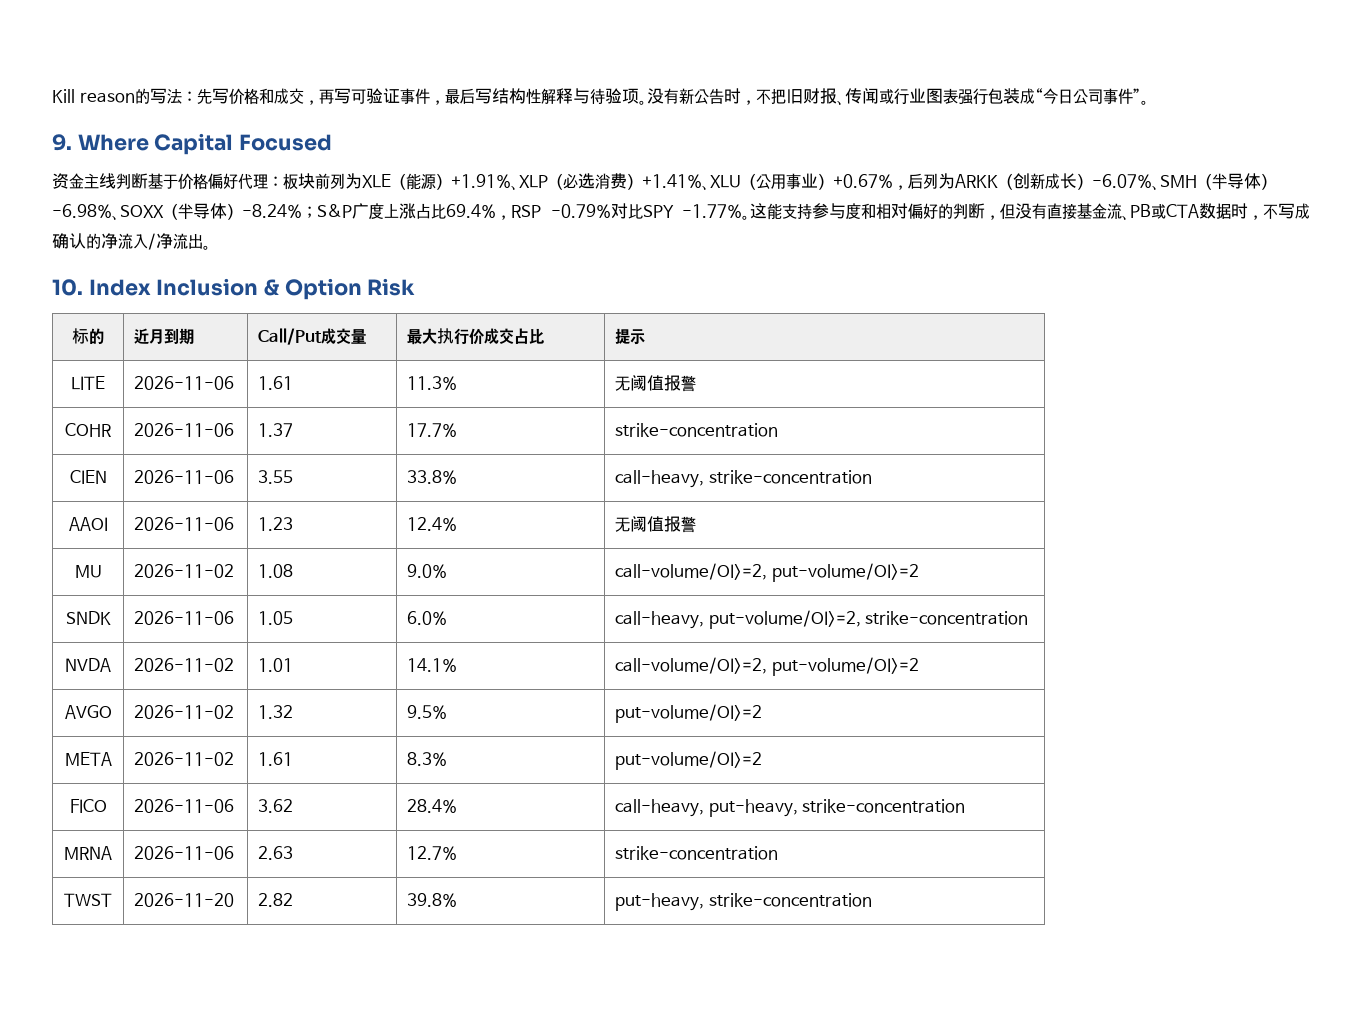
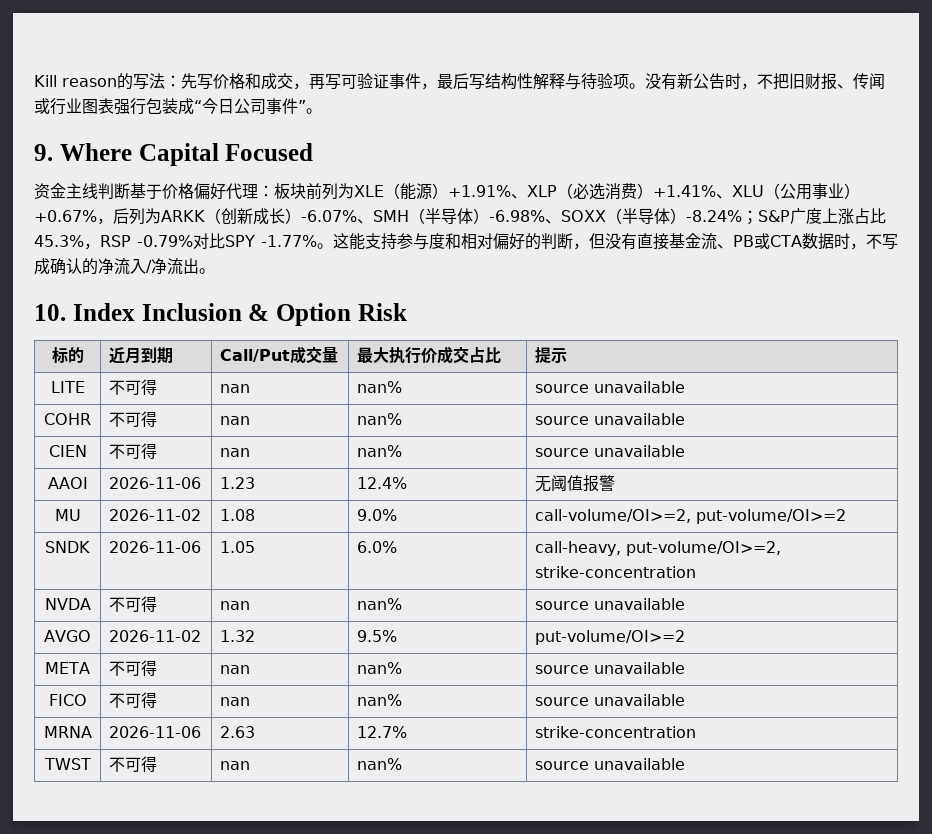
[446,204,496,218] 69.4% -> [34,235,84,247] 45.3%
[134,376,235,390] [258,376,294,390] [407,376,458,390] [615,375,697,392] [65,423,112,437] [134,423,235,437] [258,423,294,437] [407,423,458,437] [615,423,779,437] [69,470,107,484] [134,470,235,484] [258,470,294,484] [407,470,458,484] [615,470,872,488] 2026-11-06 | 1.61 | 11.3% | 无阈值报警 // COHR | 2026-11-06 | 1.37 | 17.7% | strike-concentration // CIEN | 2026-11-06 | 3.55 | 33.8% | call-heavy, strike-concentration -> [108,379,157,395] [219,384,250,393] [356,381,402,393] [534,381,685,393] [44,413,91,425] [108,411,157,427] [219,416,250,425] [356,413,402,425] [534,413,685,425] [48,445,87,457] [108,443,157,459] [219,448,250,457] [356,445,402,457] [534,445,685,457] 不可得 | nan | nan% | source unavailable // COHR | 不可得 | nan | nan% | source unavailable // CIEN | 不可得 | nan | nan% | source unavailable
[134,658,235,672] [258,658,294,672] [407,658,458,672] [615,657,919,676] 2026-11-02 | 1.01 | 14.1% | call-volume/OI>=2, put-volume/OI>=2 -> [108,596,157,612] [219,601,250,610] [356,598,402,610] [534,598,685,610] 不可得 | nan | nan% | source unavailable
[134,752,235,766] [258,752,294,766] [407,752,448,766] [615,751,763,770] [69,799,107,813] [134,799,235,813] [258,799,294,813] [407,799,458,813] [615,799,966,817] 2026-11-02 | 1.61 | 8.3% | put-volume/OI>=2 // FICO | 2026-11-06 | 3.62 | 28.4% | call-heavy, put-heavy, strike-concentration -> [108,660,157,676] [219,665,250,674] [356,662,402,674] [534,662,685,674] [48,694,87,706] [108,692,157,708] [219,697,250,706] [356,694,402,706] [534,694,685,706] 不可得 | nan | nan% | source unavailable // FICO | 不可得 | nan | nan% | source unavailable
[134,893,235,907] [258,893,294,907] [407,893,458,907] [615,893,872,911] 2026-11-20 | 2.82 | 39.8% | put-heavy, strike-concentration -> [108,756,157,772] [219,761,250,770] [356,758,402,770] [534,758,685,770] 不可得 | nan | nan% | source unavailable

